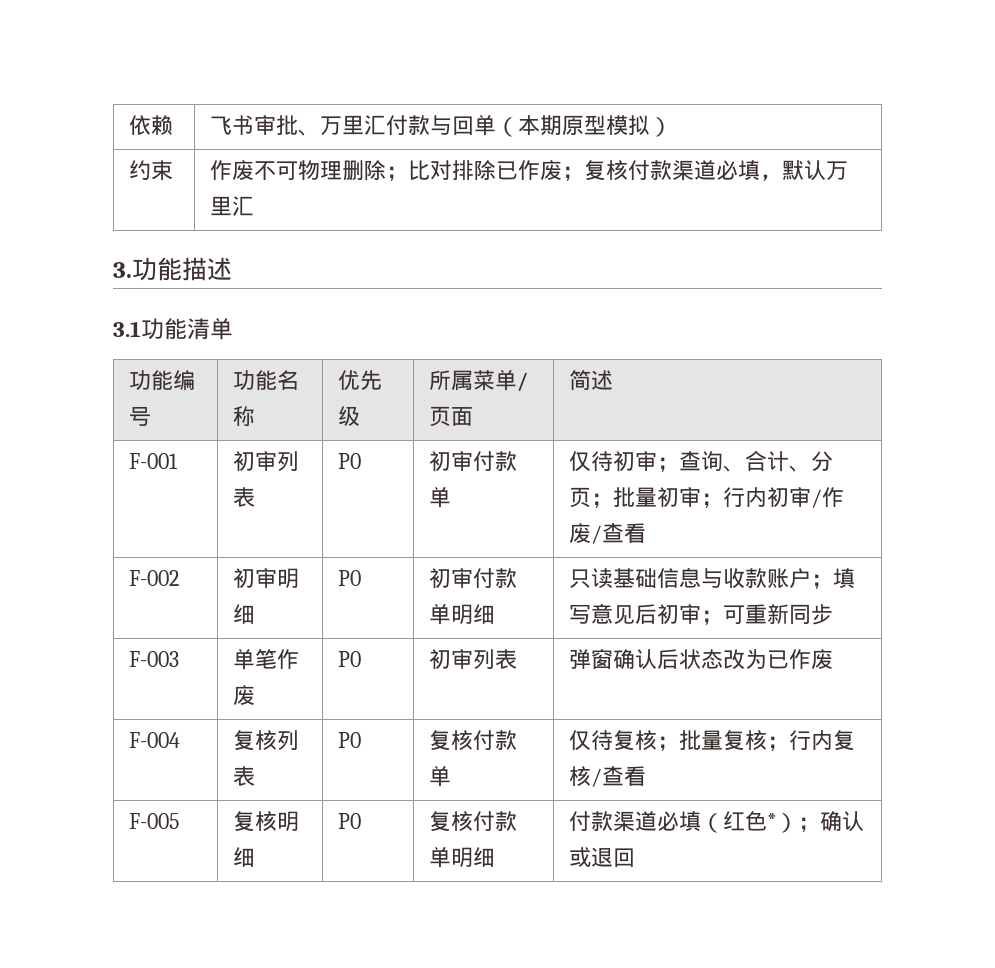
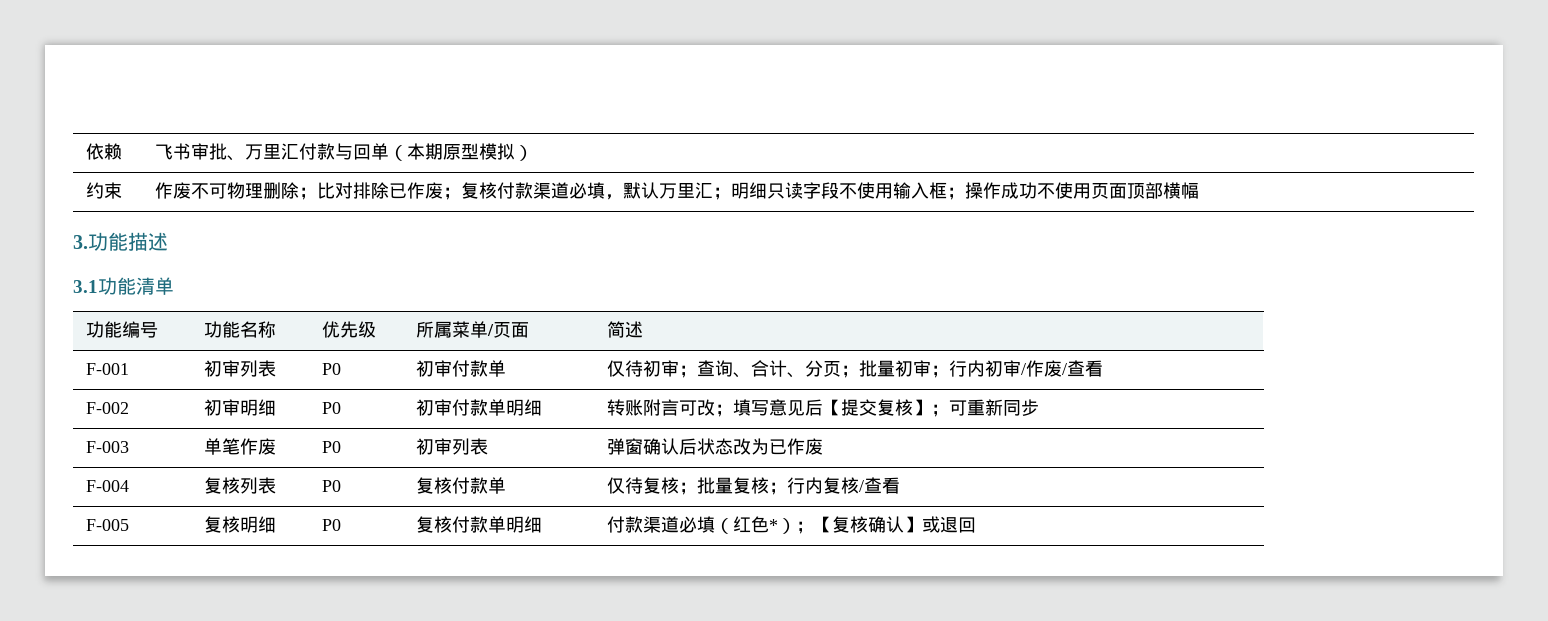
(255, 206) none -> [713,182,1200,200] ；明细只读字段不使用输入框；操作成功不使用页面顶部横幅
[569,567,856,589] [569,603,702,625] 只读基础信息与收款账户；填写意见后初审 -> [607,399,932,417] 转账附言可改；填写意见后【提交复核】
[820,811,865,832] 确认 -> [814,516,923,533] 【复核确认】

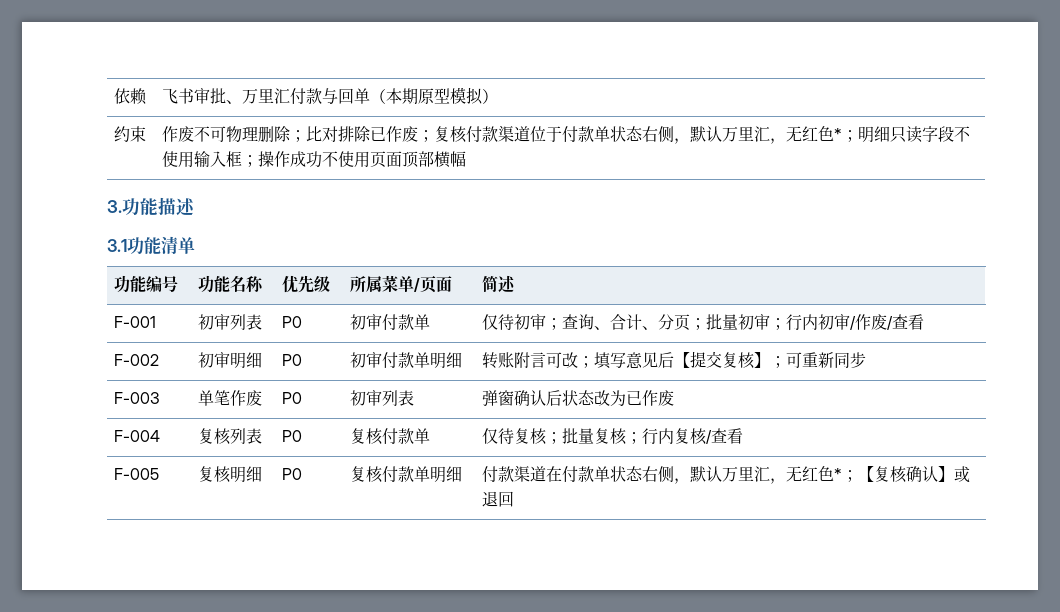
[569,182,714,200] 必填，默认万里汇 -> [530,126,843,144] 位于付款单状态右侧，默认万里汇，无红色*
[679,516,797,534] 必填（红色*） -> [546,466,843,484] 在付款单状态右侧，默认万里汇，无红色*

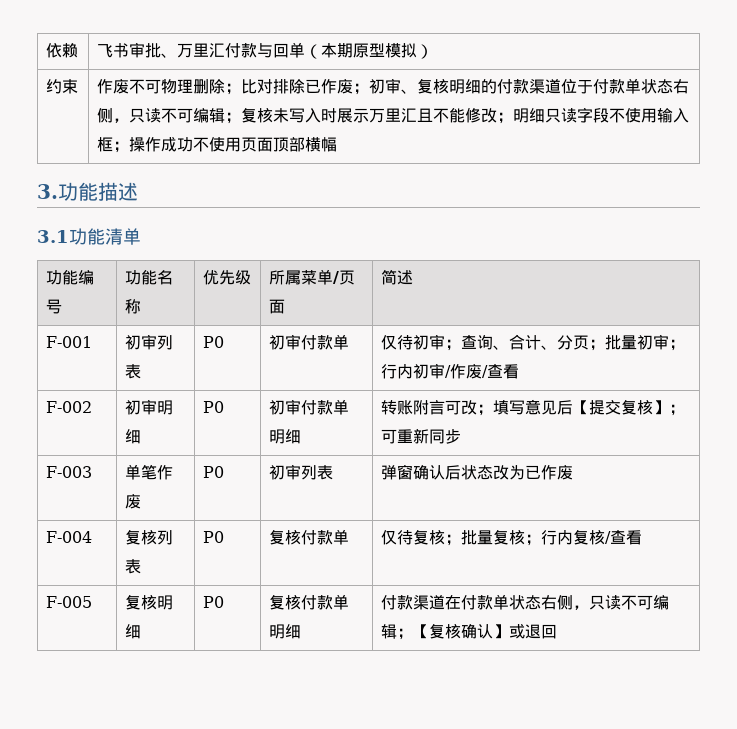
[434,126,468,143] 复核 -> [369,78,498,94] 初审、复核明细的
[690,126,843,144] 默认万里汇，无红色* -> [129,107,498,124] 只读不可编辑；复核未写入时展示万里汇且不能修改
[690,466,843,484] 默认万里汇，无红色* -> [589,595,670,610] [381,624,398,639] 只读不可编辑

